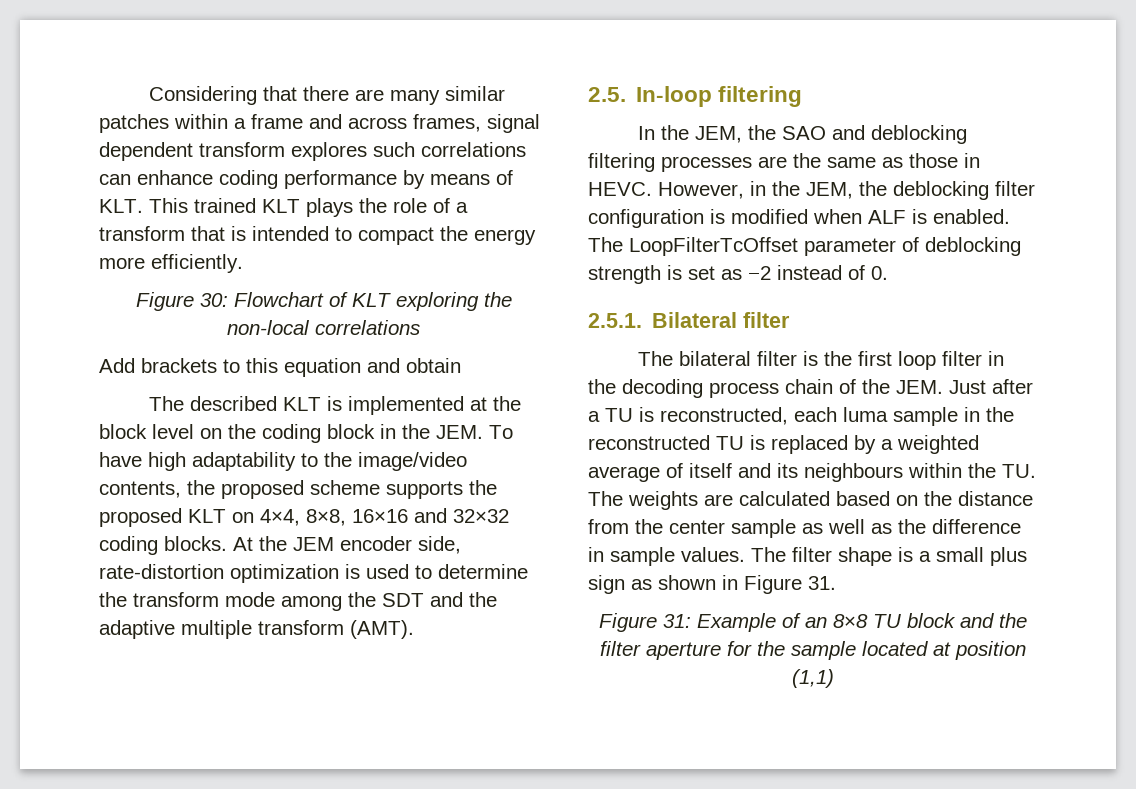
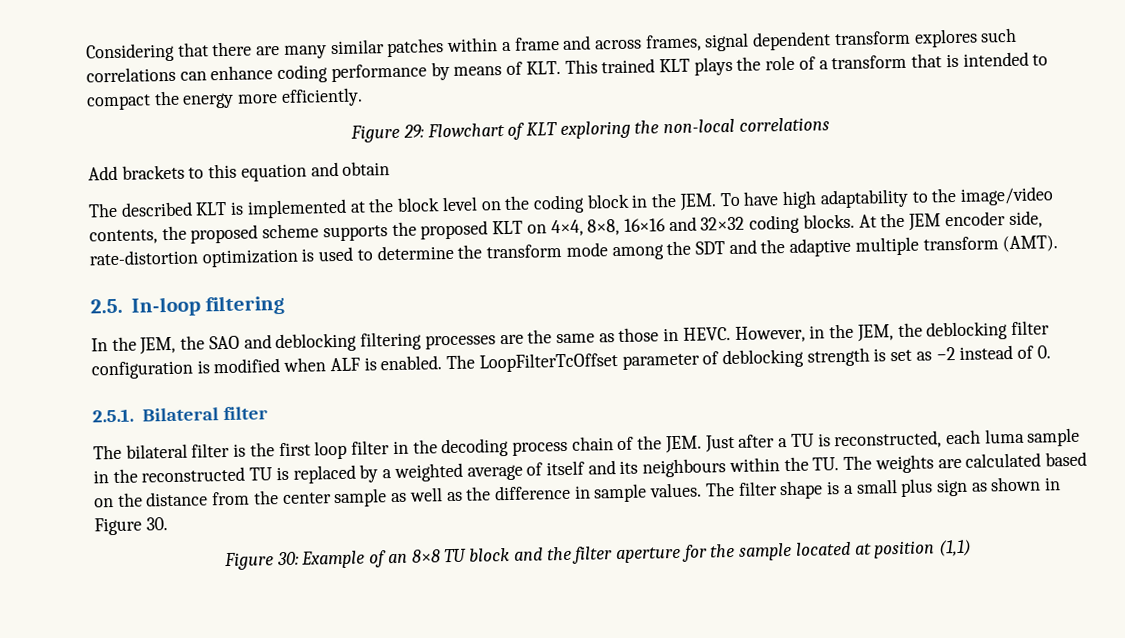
[199,293,228,307] 30: -> [402,124,424,138] 29:
[808,576,836,590] [598,613,691,632] 31. // Figure 31: -> [145,517,168,531] [223,551,299,571] 30. // Figure 30:

